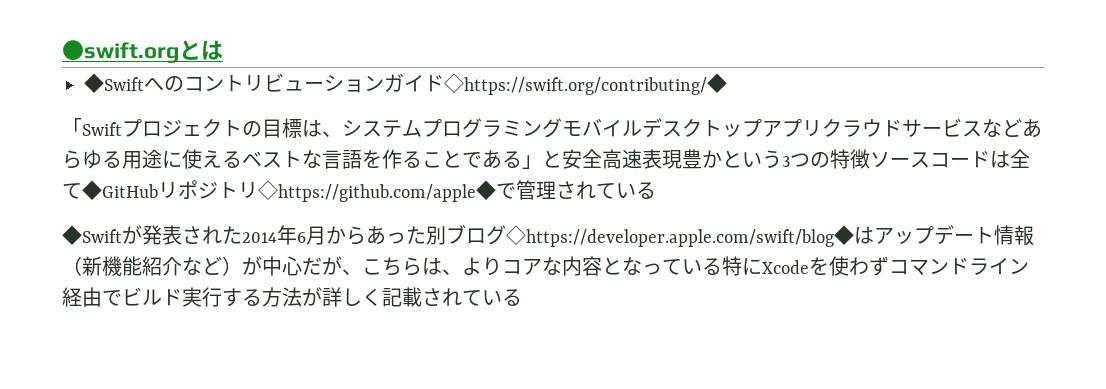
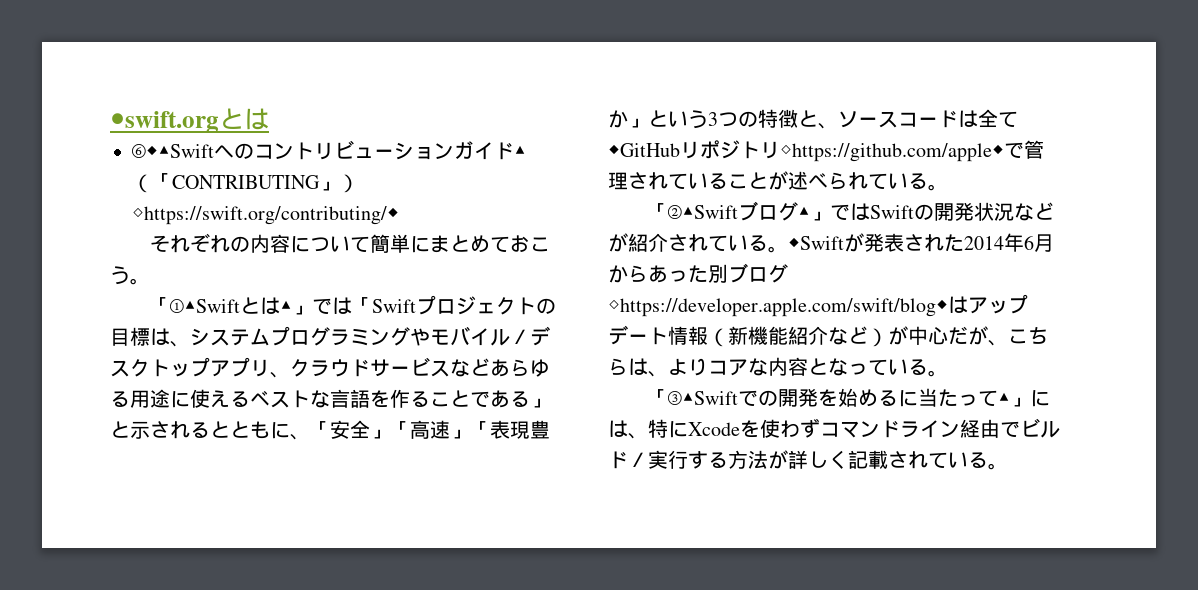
[84,73,144,93] ◆Swift -> [132,144,214,158] ⑥◆▲Swift
[444,73,727,95] ◇https://swift.org/contributing/◆ // -> [514,145,526,158] [132,173,359,193] [132,206,399,225] [150,233,551,253] [110,266,150,285] [150,297,353,315] ▲（「CONTRIBUTING」）◇https://swift.org/contributing/◆ // それぞれの内容について簡単にまとめておこう。 // 「①▲Swiftとは▲」では
(562, 128) none -> [410,328,430,346] や
(642, 128) none -> [510,329,530,344] ／
(822, 128) none -> [270,372,290,378] 、
[562,149,642,169] 安全高速 -> [130,420,490,440] 示されるとともに、「安全」「高速」「
(722, 159) none -> [628,118,648,128] 」
(870, 159) none -> [798,110,838,129] と、
(656, 190) // -> [728,171,948,191] [648,201,1055,221] [608,233,788,253] ことが述べられている。 // 「②▲Swiftブログ▲」ではSwiftの開発状況などが紹介されている。
(722, 266) none -> [928,370,948,377] [648,388,1051,407] [608,420,648,439] 。 // 「③▲Swiftでの開発を始めるに当たって▲」には、
(182, 297) none -> [628,452,648,467] ／
(522, 297) none -> [988,463,1008,470] 。

